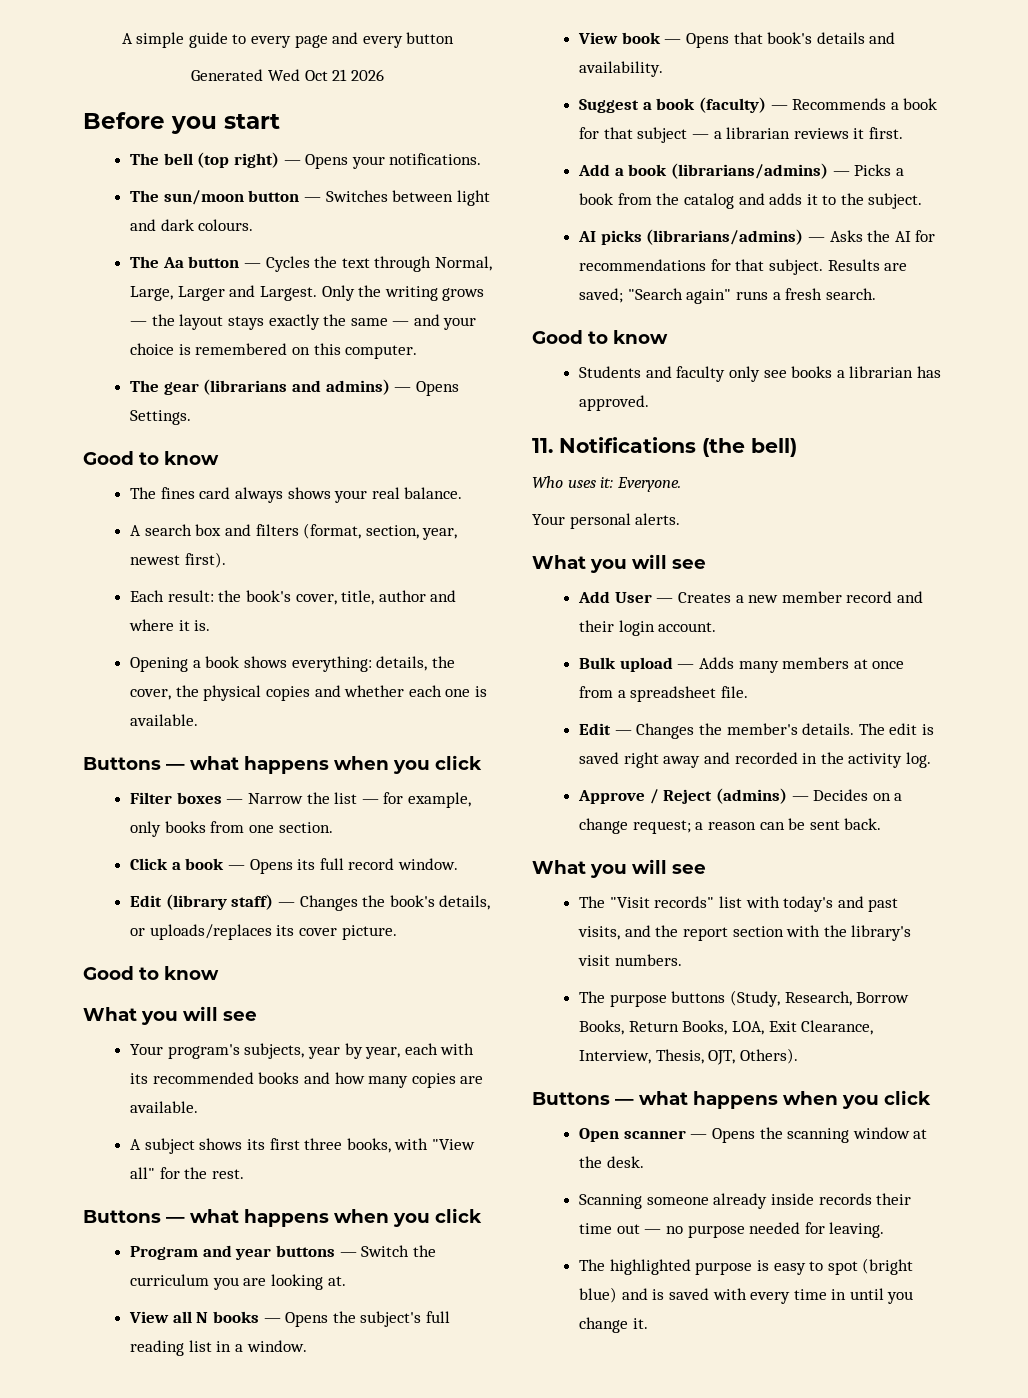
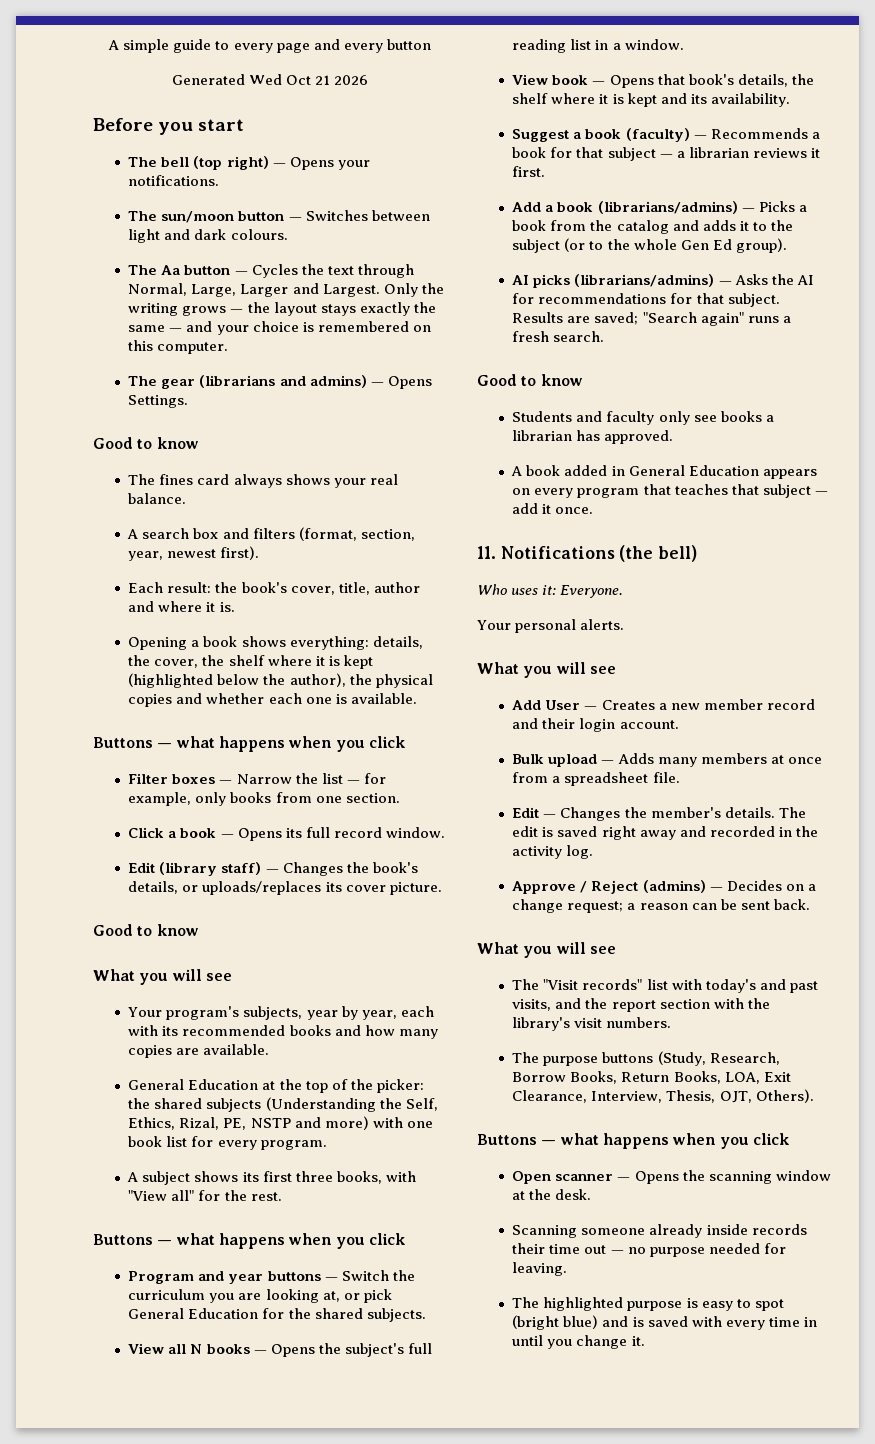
(199, 691) none -> [228,655,373,669] [128,673,372,688] shelf where it is kept (highlighted below the author), the
(199, 1107) none -> [128,1079,424,1093] [128,1097,438,1112] [128,1116,433,1130] [128,1136,327,1150] // General Education at the top of the picker: the shared subjects (Understanding the Self, Ethics, Rizal, PE, NSTP and more) with one book list for every program.
[327,1276,346,1286] at. -> [322,1289,392,1303] [128,1308,426,1322] at, or pick General Education for the shared subjects.
[816,32,896,44] details and -> [737,74,814,87] [512,93,707,107] details, the shelf where it is kept and its
[868,193,923,209] subject. -> [512,238,787,253] subject (or to the whole Gen Ed group).
(650, 403) none -> [511,465,817,479] [512,484,828,498] [512,503,594,514] // A book added in General Education appears on every program that teaches that subject — add it once.

